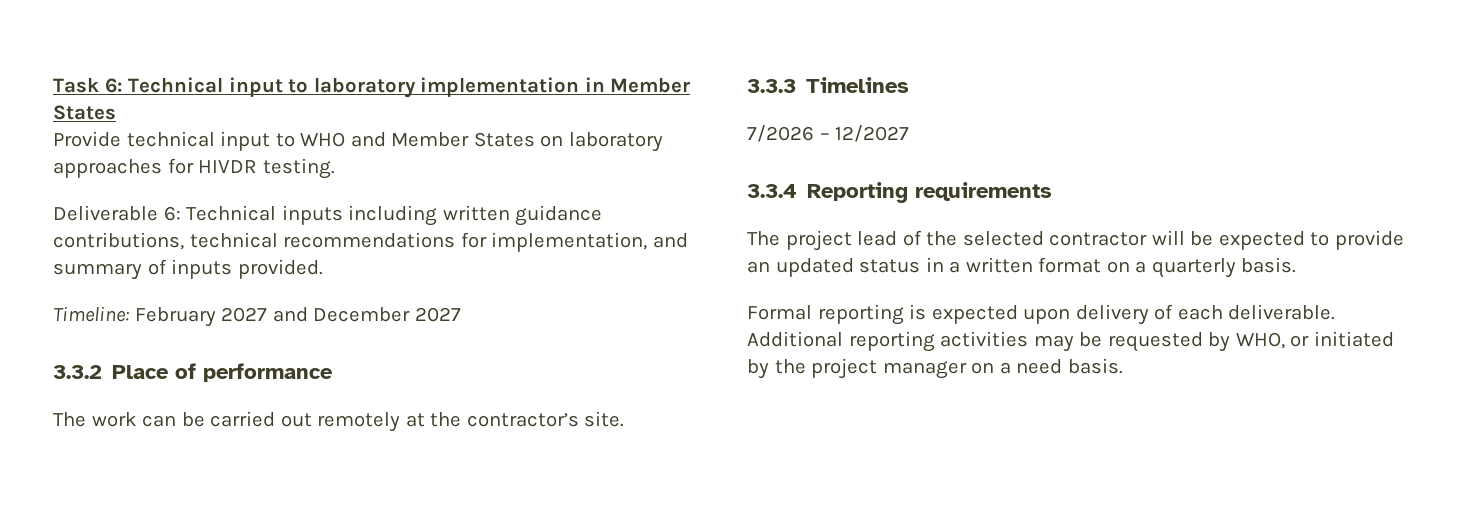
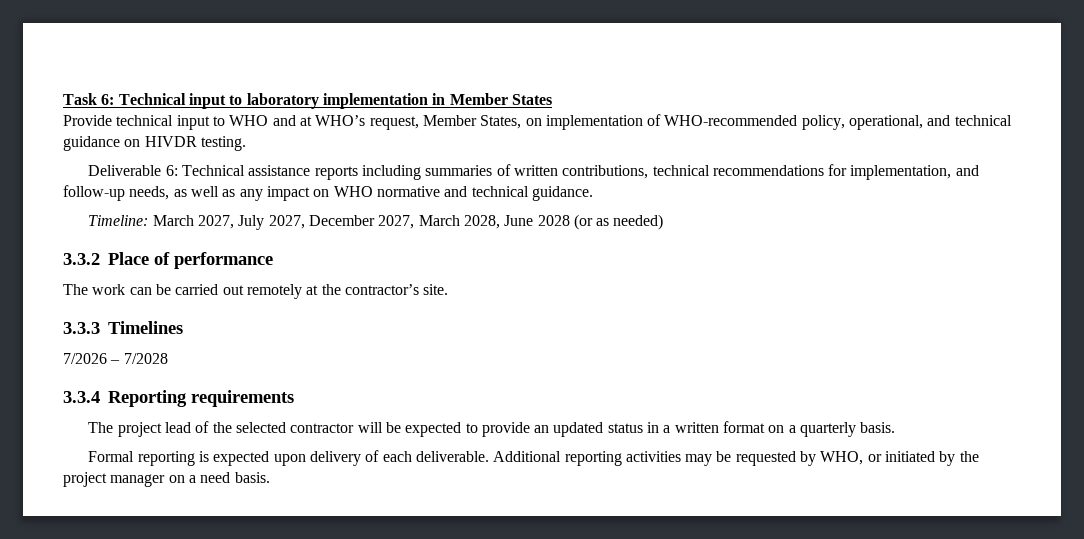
[391,132,663,152] [53,158,194,178] Member States on laboratory approaches for -> [299,114,1012,130] [63,136,141,151] at WHO’s request, Member States, on implementation of WHO-recommended policy, operational, and technical guidance on
[281,205,603,226] inputs including written guidance -> [248,164,558,180] assistance reports including summaries of written
[53,259,323,280] [53,306,461,327] summary of inputs provided. // Timeline: February 2027 and December 2027 -> [63,185,593,201] [88,214,664,230] follow-up needs, as well as any impact on WHO normative and technical guidance. // Timeline: March 2027, July 2027, December 2027, March 2028, June 2028 (or as needed)
[835,125,910,142] 12/2027 -> [123,353,168,364] 7/2028

